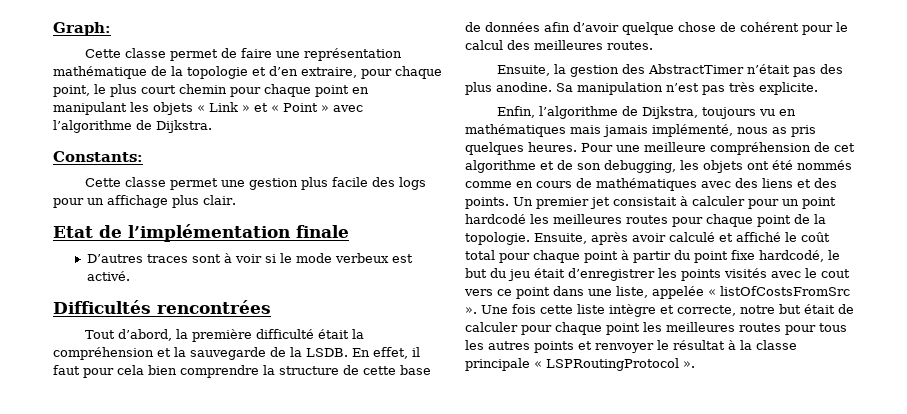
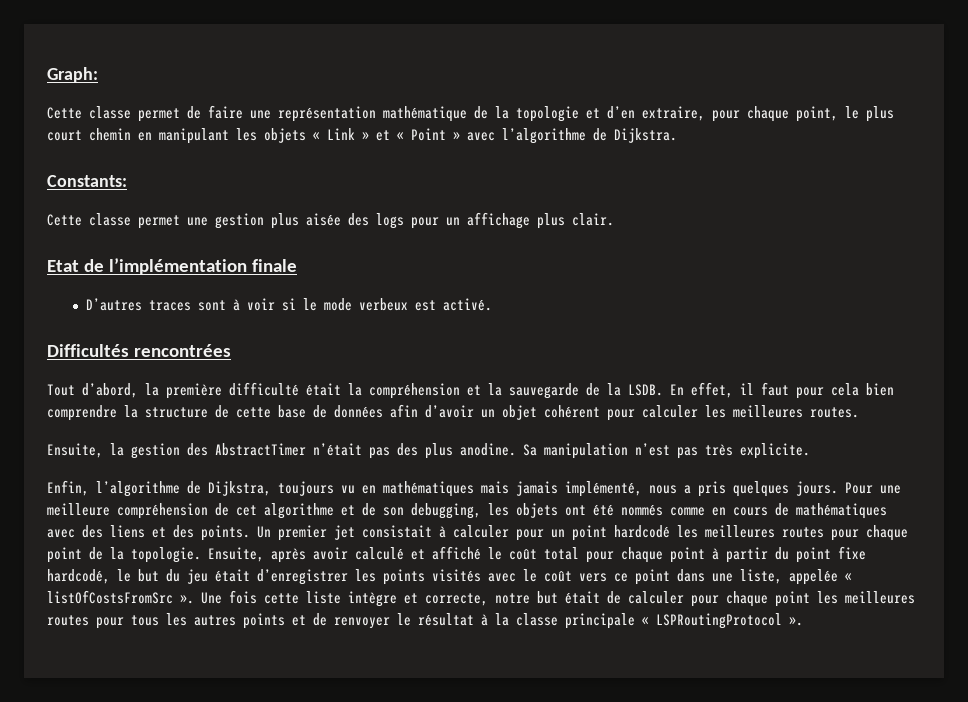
[230,84,349,97] pour chaque point -> (131, 134) none
[331,177,368,187] facile -> [306,213,341,226] aisée
[622,22,848,35] [465,40,530,50] quelque chose de cohérent pour le calcul des -> [481,405,726,421] un objet cohérent pour calculer les
[772,127,787,134] as -> [684,485,691,494] a
[528,142,577,152] heures. -> [796,481,838,496] jours.
[821,269,850,278] cout -> [544,571,572,582] coût
(592, 345) none -> [313,613,327,626] de

